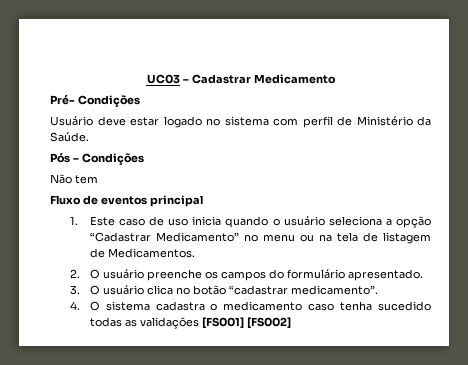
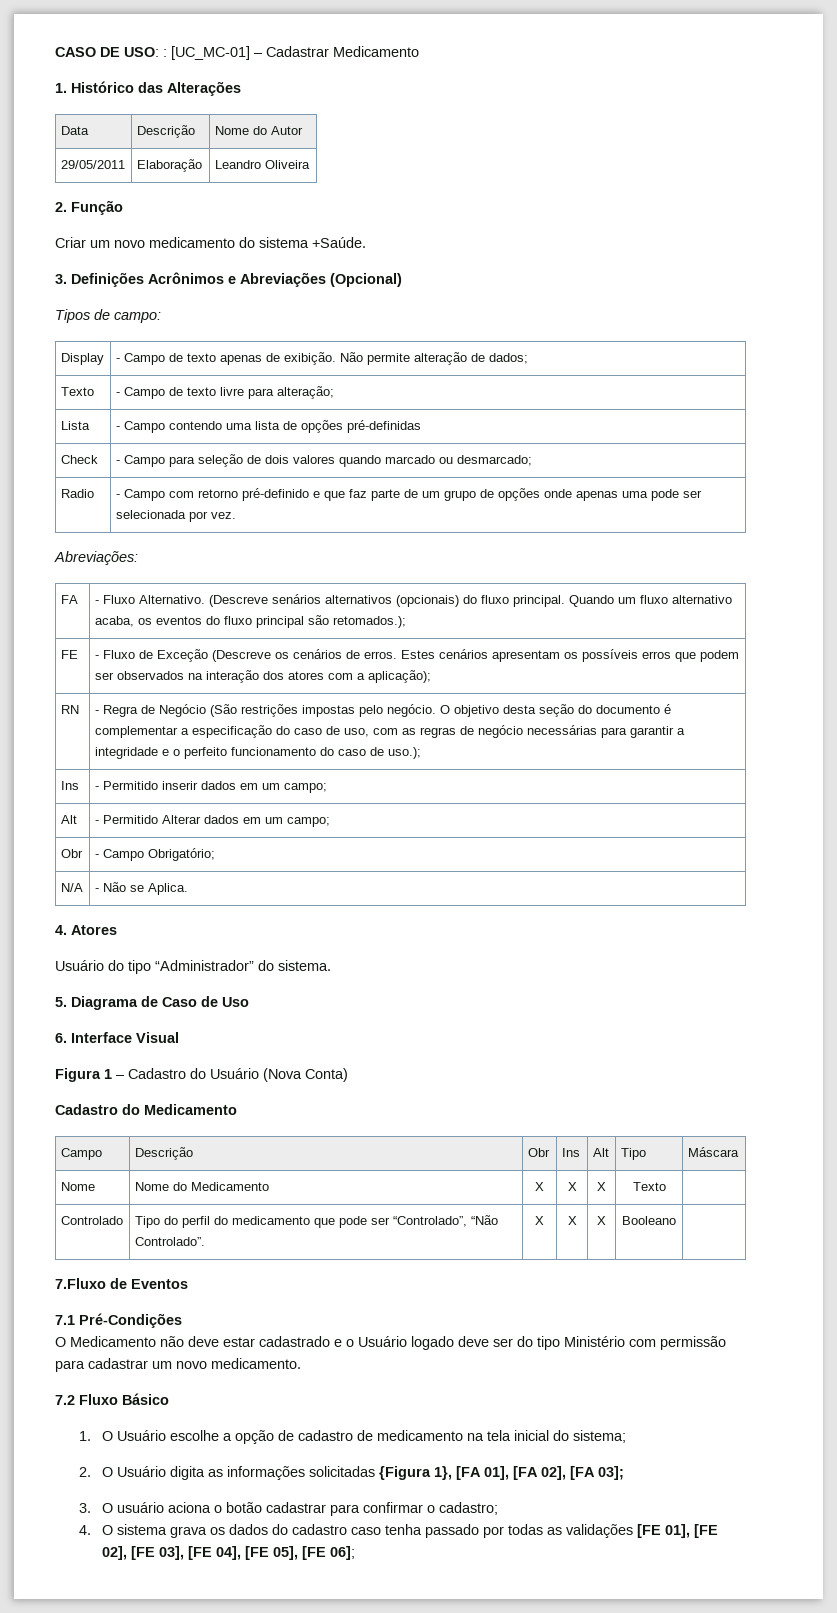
[146,74,336,84] [50,94,140,107] [50,116,431,128] [50,132,89,142] [50,152,144,165] [50,174,98,184] [50,195,203,207] [69,216,431,228] [89,232,431,244] [89,248,195,258] [69,269,423,281] [69,285,378,295] [69,301,431,311] [89,317,291,329] UC03 – Cadastrar Medicamento // Pré- Condições // Usuário deve estar logado no sistema com perfil de Ministério da Saúde. // Pós – Condições // Não tem // Fluxo de eventos principal // 1. Este caso de uso inicia quando o usuário seleciona a opção “Cadastrar Medicamento” no menu ou na tela de listagem de Medicamentos. // 2. O usuário preenche os campos do formulário apresentado. // 3. O usuário clica no botão “cadastrar medicamento”. // 4. O sistema cadastra o medicamento caso tenha sucedido todas as validações [FS001] [FS002] -> [55,46,419,60] [55,81,241,96] [60,126,89,135] [136,125,195,138] [214,126,303,135] [60,160,125,169] [136,159,202,172] [214,160,310,169] [55,200,123,215] [55,237,366,248] [55,272,402,287] [55,309,161,323] [60,353,104,365] [115,352,528,365] [60,387,94,396] [115,386,334,399] [60,421,90,430] [115,420,421,433] [60,455,98,464] [115,454,532,467] [60,489,94,498] [115,488,702,501] [115,510,236,522] [54,551,138,565] [60,595,78,604] [94,594,732,607] [94,615,406,628] [60,650,78,659] [94,649,739,662] [94,670,431,683] [60,705,79,714] [94,704,671,717] [94,725,685,738] [94,747,421,759] [60,781,79,790] [94,781,327,793] [60,815,77,824] [94,815,330,827] [60,849,83,858] [94,848,215,861] [60,883,83,892] [94,882,188,895] [55,925,117,935] [55,960,331,974] [55,996,249,1010] [55,1032,179,1043] [55,1068,348,1082] [55,1104,237,1115] [60,1148,102,1160] [134,1147,193,1160] [527,1148,550,1157] [561,1148,580,1157] [592,1148,609,1157] [620,1148,646,1160] [687,1147,739,1157] [60,1182,95,1191] [134,1182,269,1191] [535,1182,544,1191] [567,1182,577,1191] [597,1182,606,1191] [632,1182,666,1191] [60,1216,123,1225] [134,1215,498,1228] [134,1237,205,1246] [535,1216,544,1225] [567,1216,577,1225] [597,1216,606,1225] [622,1216,676,1225] [55,1278,188,1289] [55,1313,182,1328] [55,1336,726,1350] [55,1358,301,1372] [55,1393,169,1405] [78,1430,627,1444] [78,1466,625,1480] [78,1502,499,1516] [78,1524,719,1538] [102,1546,356,1560] CASO DE USO: : [UC_MC-01] – Cadastrar Medicamento // 1. Histórico das Alterações // Data | Descrição | Nome do Autor // 29/05/2011 | Elaboração | Leandro Oliveira // 2. Função // Criar um novo medicamento do sistema +Saúde. // 3. Definições Acrônimos e Abreviações (Opcional) // Tipos de campo: // Display | - Campo de texto apenas de exibição. Não permite alteração de dados; // Texto | - Campo de texto livre para alteração; // Lista | - Campo contendo uma lista de opções pré-definidas // Check | - Campo para seleção de dois valores quando marcado ou desmarcado; // Radio | - Campo com retorno pré-definido e que faz parte de um grupo de opções onde apenas uma pode ser selecionada por vez. // Abreviações: // FA | - Fluxo Alternativo. (Descreve senários alternativos (opcionais) do fluxo principal. Quando um fluxo alternativo acaba, os eventos do fluxo principal são retomados.); // FE | - Fluxo de Exceção (Descreve os cenários de erros. Estes cenários apresentam os possíveis erros que podem ser observados na interação dos atores com a aplicação); // RN | - Regra de Negócio (São restrições impostas pelo negócio. O objetivo desta seção do documento é complementar a especificação do caso de uso, com as regras de negócio necessárias para garantir a integridade e o perfeito funcionamento do caso de uso.); // Ins | - Permitido inserir dados em um campo; // Alt | - Permitido Alterar dados em um campo; // Obr | - Campo Obrigatório; // N/A | - Não se Aplica. // 4. Atores // Usuário do tipo “Administrador” do sistema. // 5. Diagrama de Caso de Uso // 6. Interface Visual // Figura 1 – Cadastro do Usuário (Nova Conta) // Cadastro do Medicamento // Campo | Descrição | Obr | Ins | Alt | Tipo | Máscara // Nome | Nome do Medicamento | X | X | X | Texto | // Controlado | Tipo do perfil do medicamento que pode ser “Controlado”, “Não Controlado”. | X | X | X | Booleano | // 7.Fluxo de Eventos // 7.1 Pré-Condições // O Medicamento não deve estar cadastrado e o Usuário logado deve ser do tipo Ministério com permissão para cadastrar um novo medicamento. // 7.2 Fluxo Básico // 1. O Usuário escolhe a opção de cadastro de medicamento na tela inicial do sistema; // 2. O Usuário digita as informações solicitadas {Figura 1}, [FA 01], [FA 02], [FA 03]; // 3. O usuário aciona o botão cadastrar para confirmar o cadastro; // 4. O sistema grava os dados do cadastro caso tenha passado por todas as validações [FE 01], [FE 02], [FE 03], [FE 04], [FE 05], [FE 06];

